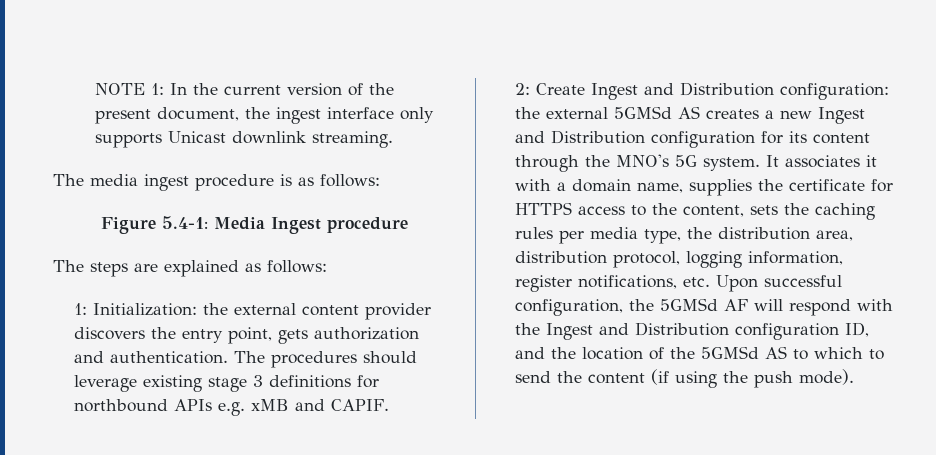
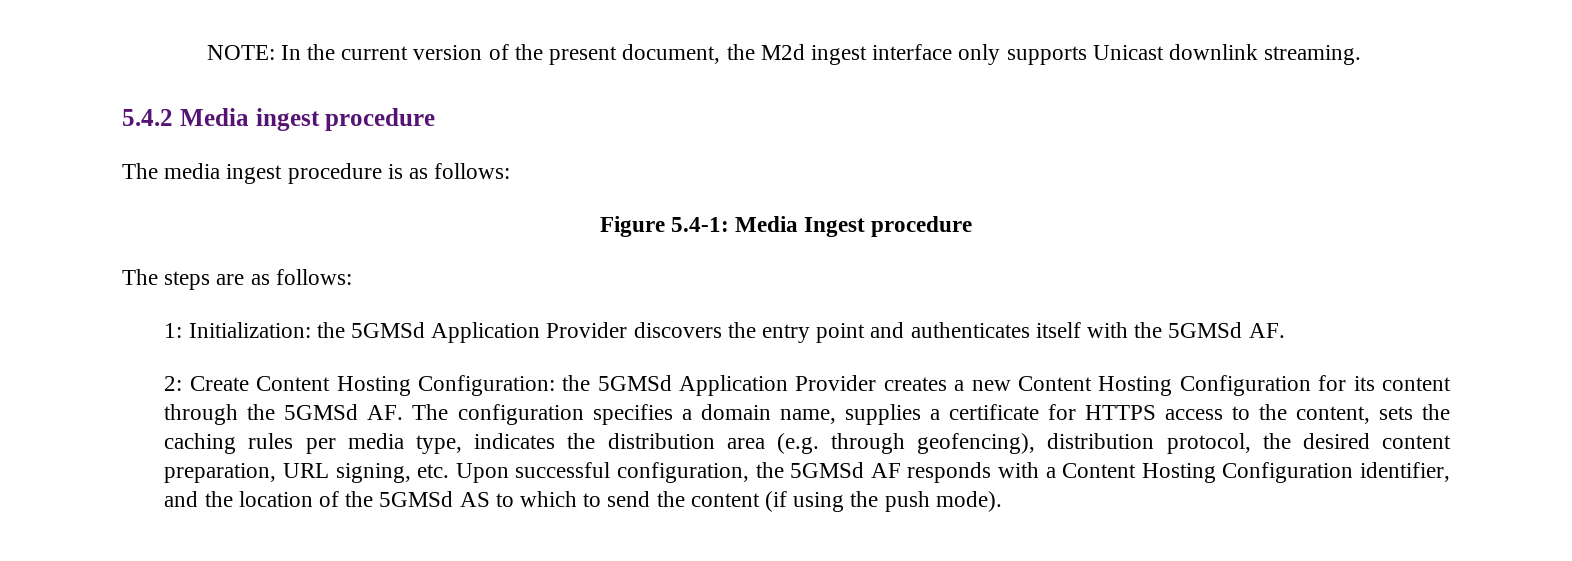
[95,83,165,95] NOTE 1: -> [206,45,275,60] NOTE:
(271, 113) none -> [760,44,805,60] M2d
(394, 139) none -> [122,108,436,131] // 5.4.2 Media ingest procedure
[164,260,239,277] explained -> (245, 279) none
[234,303,432,320] [74,327,420,344] [74,351,418,368] [74,375,380,392] [74,399,390,416] [515,82,890,100] [515,106,866,124] [515,130,756,148] external content provider discovers the entry point, gets authorization and authentication. The procedures should leverage existing stage 3 definitions for northbound APIs e.g. xMB and CAPIF. // 2: Create Ingest and Distribution configuration: the external 5GMSd AS creates a new Ingest and Distribution configuration -> [350,322,1285,343] [164,375,1311,396] 5GMSd Application Provider discovers the entry point and authenticates itself with the 5GMSd AF. // 2: Create Content Hosting Configuration: the 5GMSd Application Provider creates a new Content Hosting Configuration
[616,154,878,171] [515,179,552,191] MNO's 5G system. It associates it with -> [284,404,673,425] 5GMSd AF. The configuration specifies
[758,179,784,191] the -> [929,409,940,420] a
(682, 236) none -> [474,433,556,449] indicates
[816,230,854,241] [515,251,844,268] [515,275,678,292] area, distribution protocol, logging information, register notifications, -> [726,433,1451,454] [164,463,411,483] area (e.g. through geofencing), distribution protocol, the desired content preparation, URL signing,
[754,299,894,316] [515,322,870,340] will respond with the Ingest and Distribution configuration ID, -> [907,462,1450,483] responds with a Content Hosting Configuration identifier,

